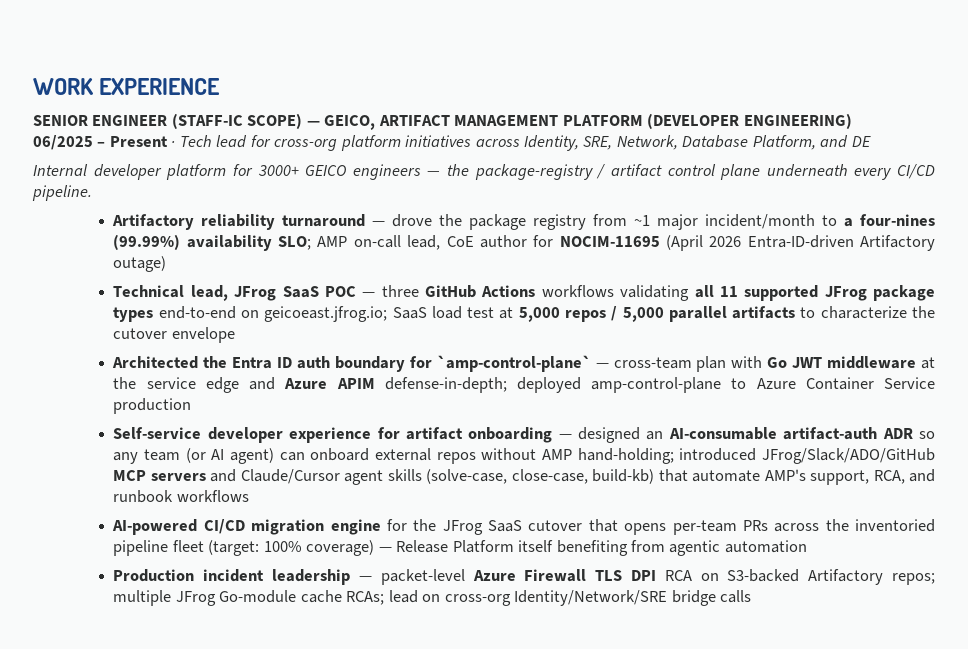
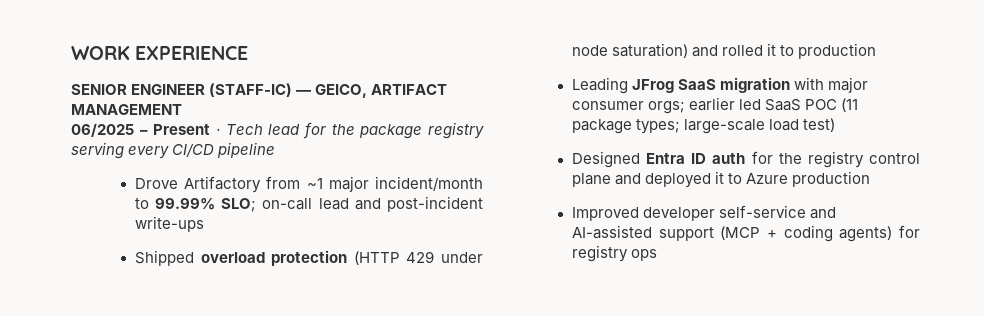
[171,113,303,129] (STAFF-IC SCOPE) -> [209,83,293,97] (STAFF-IC)
[562,113,852,129] PLATFORM (DEVELOPER ENGINEERING) -> (182, 109) none
[274,135,871,151] [33,164,935,180] [32,185,92,201] [112,214,587,230] cross-org platform initiatives across Identity, SRE, Network, Database Platform, and DE // Internal developer platform for 3000+ GEICO engineers — the package-registry / artifact control plane underneath every CI/CD pipeline. // Artifactory reliability turnaround — drove the package registry -> [331,122,484,139] [71,142,276,159] [134,176,262,193] the package registry serving every CI/CD pipeline // Drove Artifactory
[844,214,935,227] [113,234,936,251] [113,256,167,272] [113,285,935,301] [113,306,936,322] [113,327,235,343] [112,355,935,372] [113,377,936,393] [113,398,192,414] [113,427,935,443] [113,448,936,464] [113,469,935,485] [113,490,249,503] [112,519,935,535] [113,540,807,556] [113,569,936,585] [113,590,751,606] a four-nines (99.99%) availability SLO; AMP on-call lead, CoE author for NOCIM-11695 (April 2026 Entra-ID-driven Artifactory outage) // Technical lead, JFrog SaaS POC — three GitHub Actions workflows validating all 11 supported JFrog package types end-to-end on geicoeast.jfrog.io; SaaS load test at 5,000 repos / 5,000 parallel artifacts to characterize the cutover envelope // Architected the Entra ID auth boundary for `amp-control-plane` — cross-team plan with Go JWT middleware at the service edge and Azure APIM defense-in-depth; deployed amp-control-plane to Azure Container Service production // Self-service developer experience for artifact onboarding — designed an AI-consumable artifact-auth ADR so any team (or AI agent) can onboard external repos without AMP hand-holding; introduced JFrog/Slack/ADO/GitHub MCP servers and Claude/Cursor agent skills (solve-case, close-case, build-kb) that automate AMP's support, RCA, and runbook workflows // AI-powered CI/CD migration engine for the JFrog SaaS cutover that opens per-team PRs across the inventoried pipeline fleet (target: 100% coverage) — Release Platform itself benefiting from agentic automation // Production incident leadership — packet-level Azure Firewall TLS DPI RCA on S3-backed Artifactory repos; multiple JFrog Go-module cache RCAs; lead on cross-org Identity/Network/SRE bridge calls -> [155,196,483,212] [134,216,204,232] [134,250,484,266] [571,43,877,59] [571,77,869,94] [571,97,859,114] [571,118,836,134] [571,151,920,168] [571,171,871,188] [571,205,837,221] [571,225,920,242] [571,245,657,262] 99.99% SLO; on-call lead and post-incident write-ups // Shipped overload protection (HTTP 429 under node saturation) and rolled it to production // Leading JFrog SaaS migration with major consumer orgs; earlier led SaaS POC (11 package types; large-scale load test) // Designed Entra ID auth for the registry control plane and deployed it to Azure production // Improved developer self-service and AI-assisted support (MCP + coding agents) for registry ops

